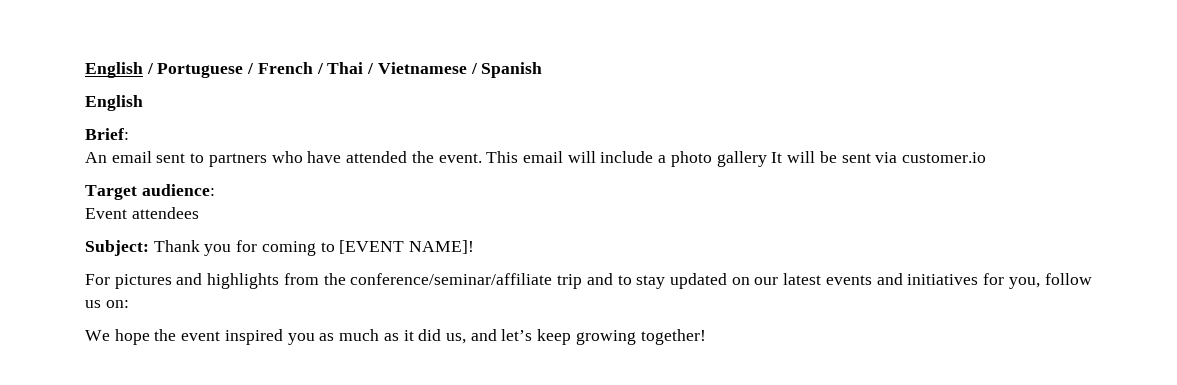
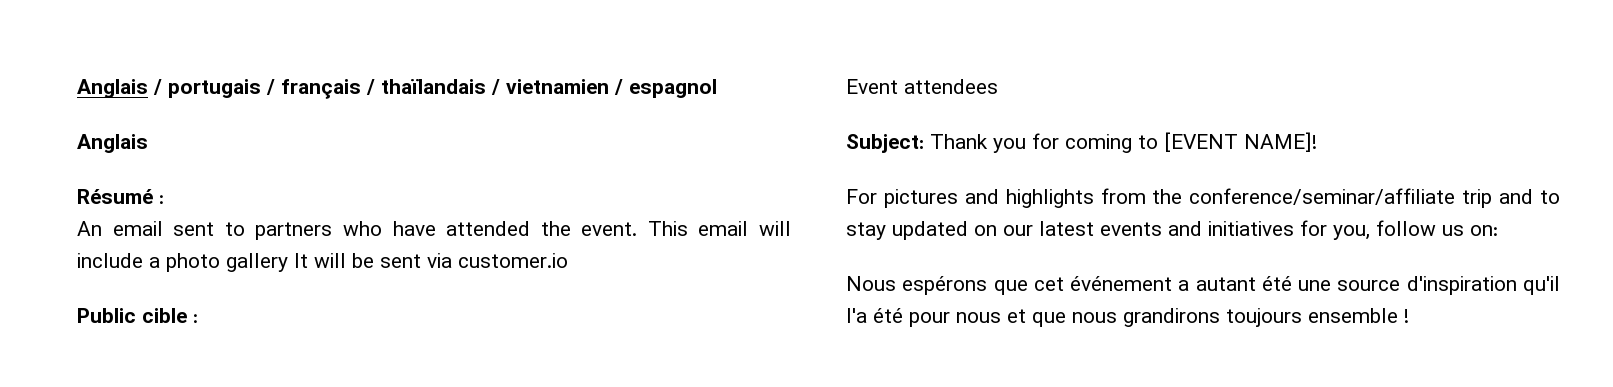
[85,62,543,78] [85,95,143,111] [85,128,129,140] English / Portuguese / French / Thai / Vietnamese / Spanish // English // Brief: -> [77,79,717,99] [77,134,148,153] [77,189,164,204] Anglais / portugais / français / thaïlandais / vietnamien / espagnol // Anglais // Résumé :
[85,184,215,200] Target audience: -> [77,308,198,323] Public cible :
[85,329,706,345] We hope the event inspired you as much as it did us, and let’s keep growing together! -> [846,276,1560,295] [846,308,1409,327] Nous espérons que cet événement a autant été une source d'inspiration qu'il l'a été pour nous et que nous grandirons toujours ensemble !

